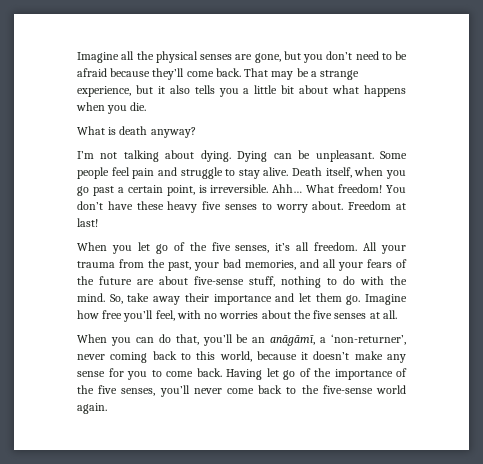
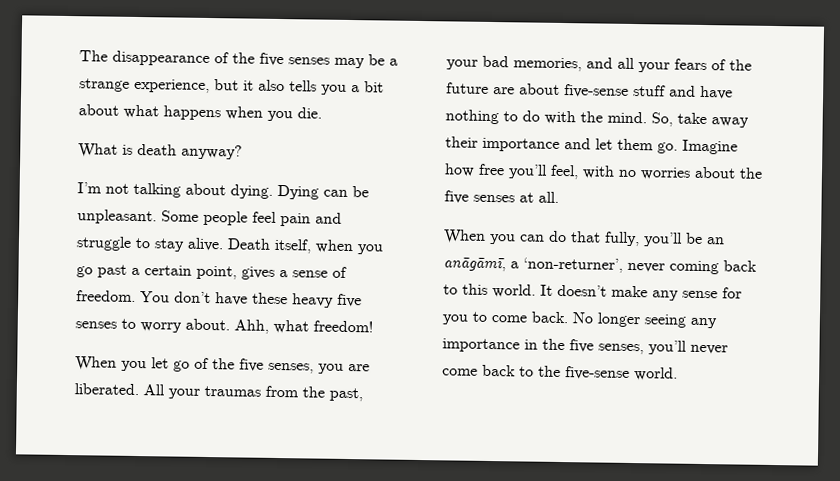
[77,51,407,63] [77,68,269,80] Imagine all the physical senses are gone, but you don’t need to be afraid because they’ll come back. That -> [79,50,330,67] The disappearance of the five senses
[254,85,278,94] little -> (360, 89) none
[198,184,383,193] is irreversible. Ahh… What freedom! -> [241,266,347,280] [76,290,136,302] gives a sense of freedom.
[348,201,407,210] [77,218,98,227] Freedom at last! -> [234,319,373,334] Ahh, what freedom!
[275,242,358,251] it’s all freedom. -> [318,363,370,374] [74,383,139,396] you are liberated.
[77,261,115,268] trauma -> [204,385,261,397] traumas
[249,276,275,287] stuff, -> [633,84,733,100] stuff and have
[175,334,199,345] that, -> [570,231,640,247] that fully,
[219,351,309,362] world, because it -> [492,284,553,298] world. It
[226,368,407,380] Having let go of the importance of -> [572,312,717,329] [442,338,538,353] No longer seeing any importance in
[375,385,406,394] [77,403,107,414] world again. -> [634,367,678,381] world.

